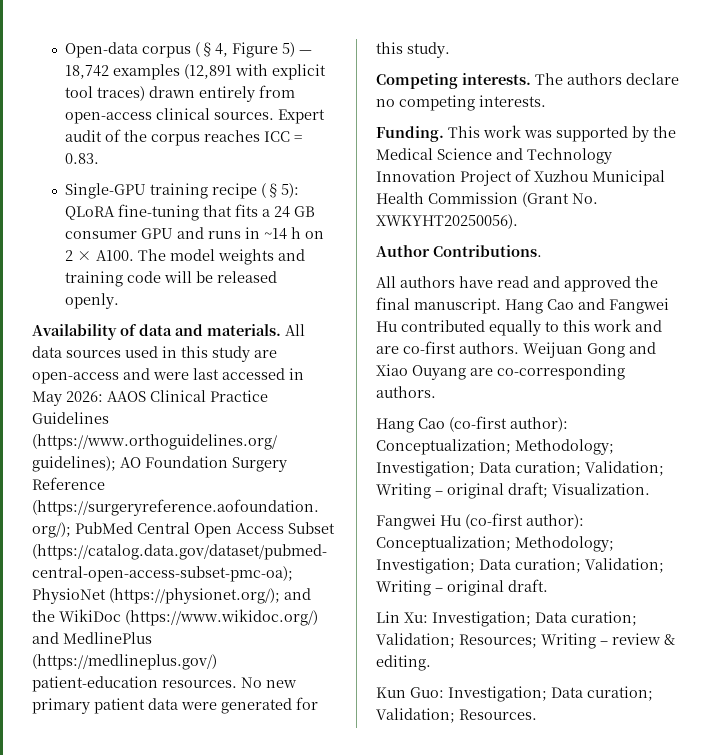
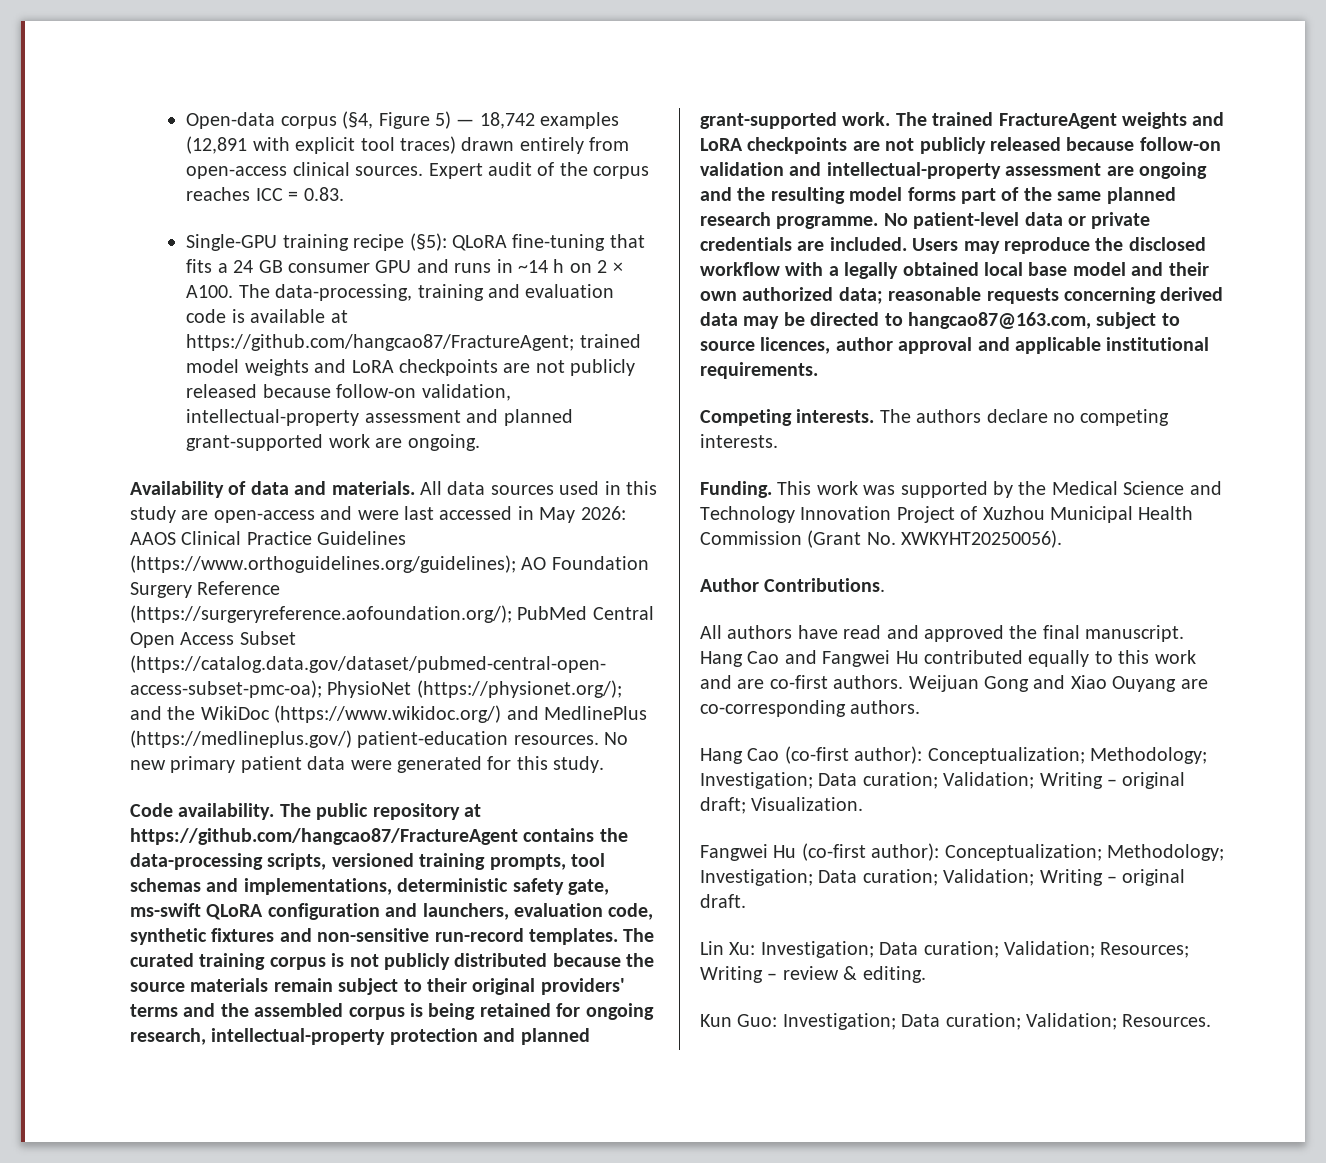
[170,249,306,265] [65,271,278,287] [65,293,120,309] model weights and training code will be released openly. -> [275,284,615,301] [186,309,348,323] [186,334,641,351] [186,359,636,376] [186,384,511,401] [186,409,573,426] [186,434,480,451] data-processing, training and evaluation code is available at https://github.com/hangcao87/FractureAgent; trained model weights and LoRA checkpoints are not publicly released because follow-on validation, intellectual-property assessment and planned grant-supported work are ongoing.
(450, 50) none -> [130,803,481,820] [130,828,628,845] [130,853,605,870] [130,878,609,895] [130,903,654,920] [130,928,655,945] [130,953,655,970] [130,978,625,995] [130,1003,654,1020] [130,1028,590,1045] [700,112,1225,129] [700,137,1221,154] [700,162,1207,179] [700,187,1176,204] [700,212,1151,229] [700,237,1206,254] [700,262,1209,279] [700,287,1224,304] [700,312,1180,329] [700,337,1210,354] [700,362,818,379] // Code availability. The public repository at https://github.com/hangcao87/FractureAgent contains the data-processing scripts, versioned training prompts, tool schemas and implementations, deterministic safety gate, ms-swift QLoRA configuration and launchers, evaluation code, synthetic fixtures and non-sensitive run-record templates. The curated training corpus is not publicly distributed because the source materials remain subject to their original providers' terms and the assembled corpus is being retained for ongoing research, intellectual-property protection and planned grant-supported work. The trained FractureAgent weights and LoRA checkpoints are not publicly released because follow-on validation and intellectual-property assessment are ongoing and the resulting model forms part of the same planned research programme. No patient-level data or private credentials are included. Users may reproduce the disclosed workflow with a legally obtained local base model and their own authorized data; reasonable requests concerning derived data may be directed to hangcao87@163.com, subject to source licences, author approval and applicable institutional requirements.

